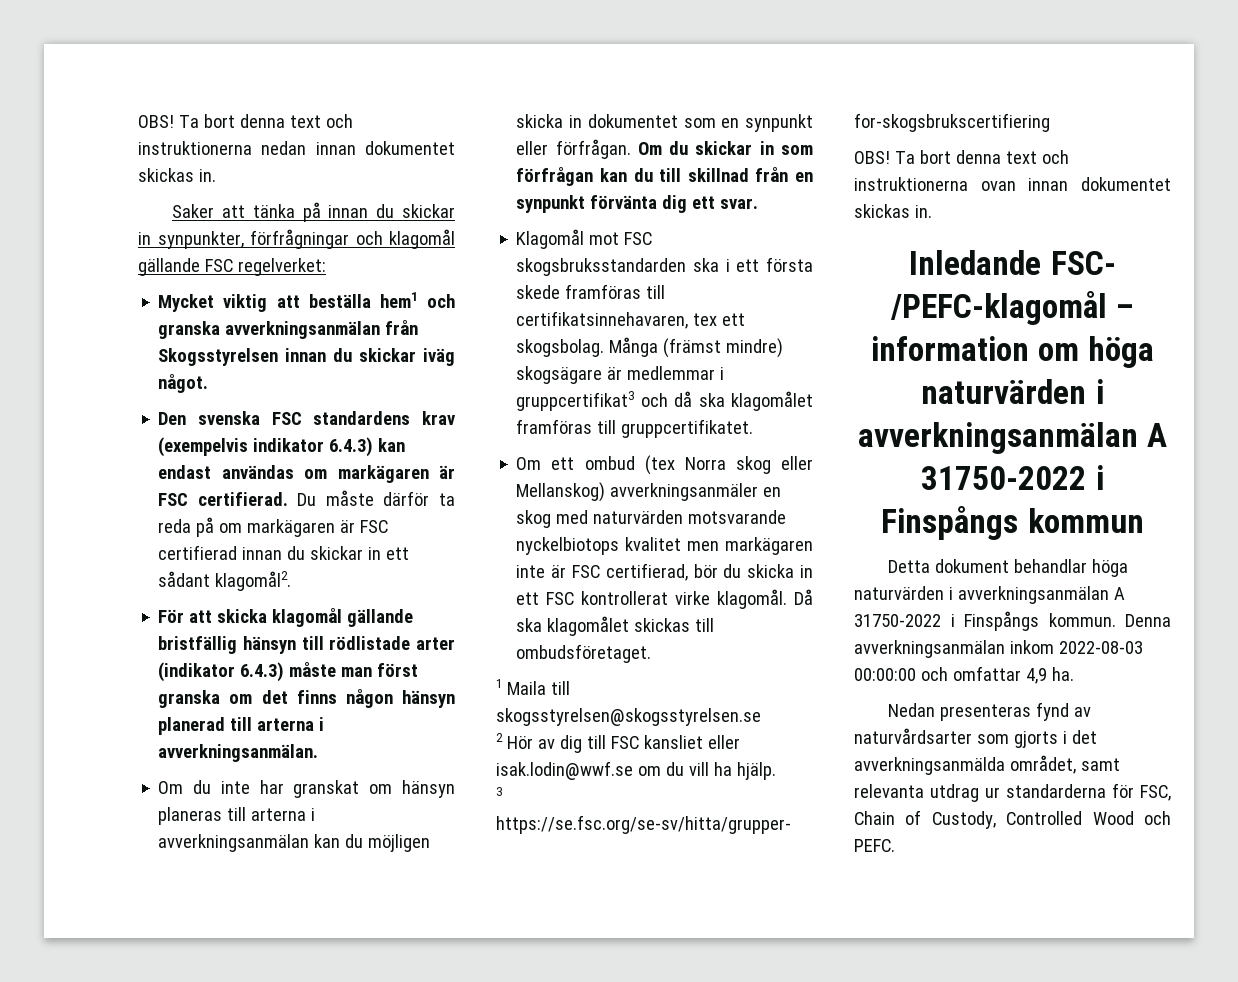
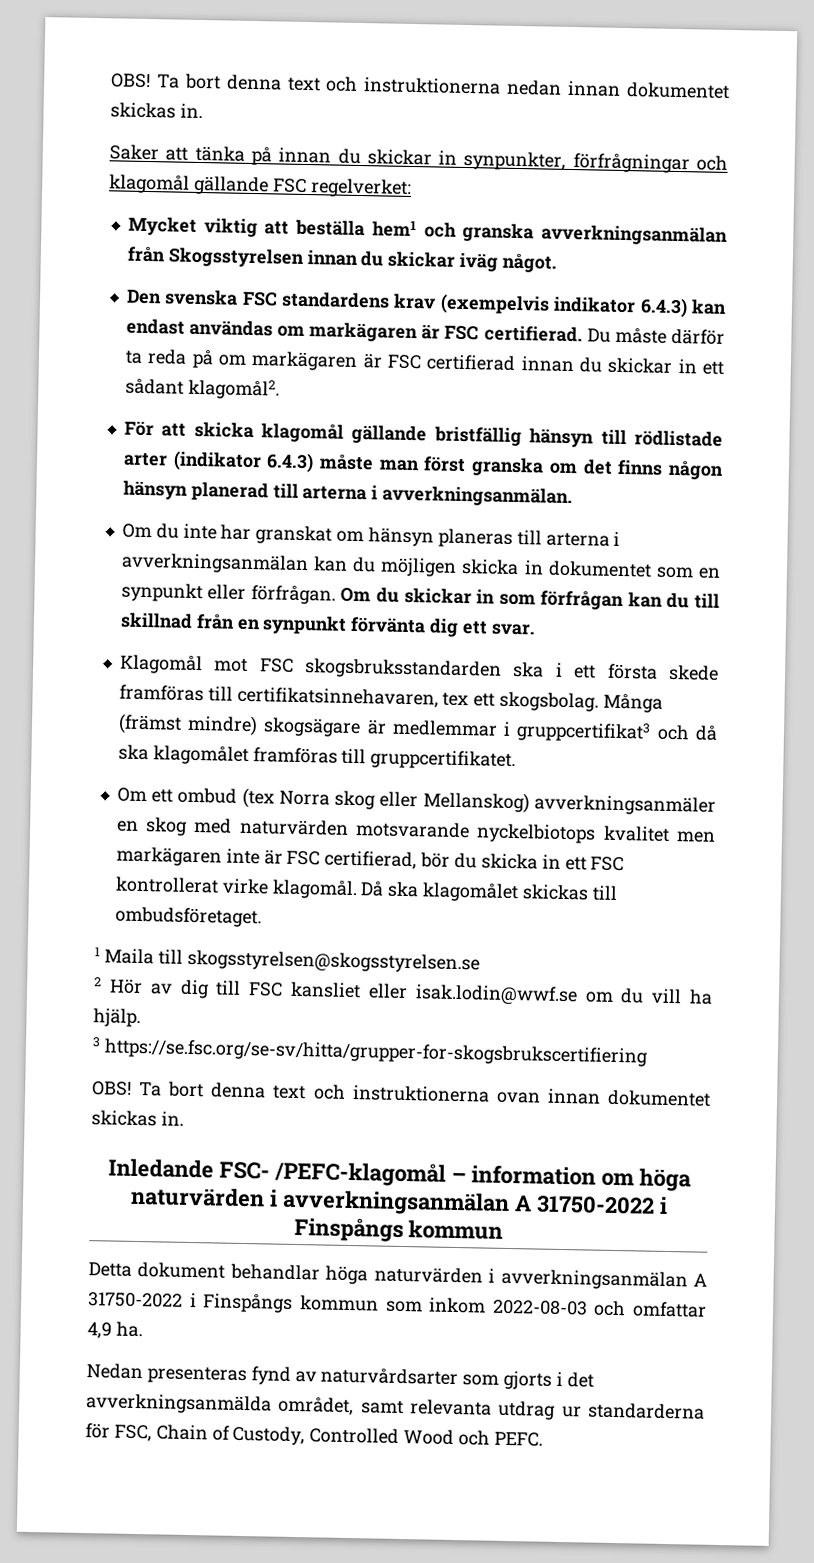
[1048,613,1171,627] [854,640,1005,658] kommun. Denna avverkningsanmälan -> [299,1295,423,1313] kommun som
[854,668,916,681] 00:00:00 -> (588, 1307) none

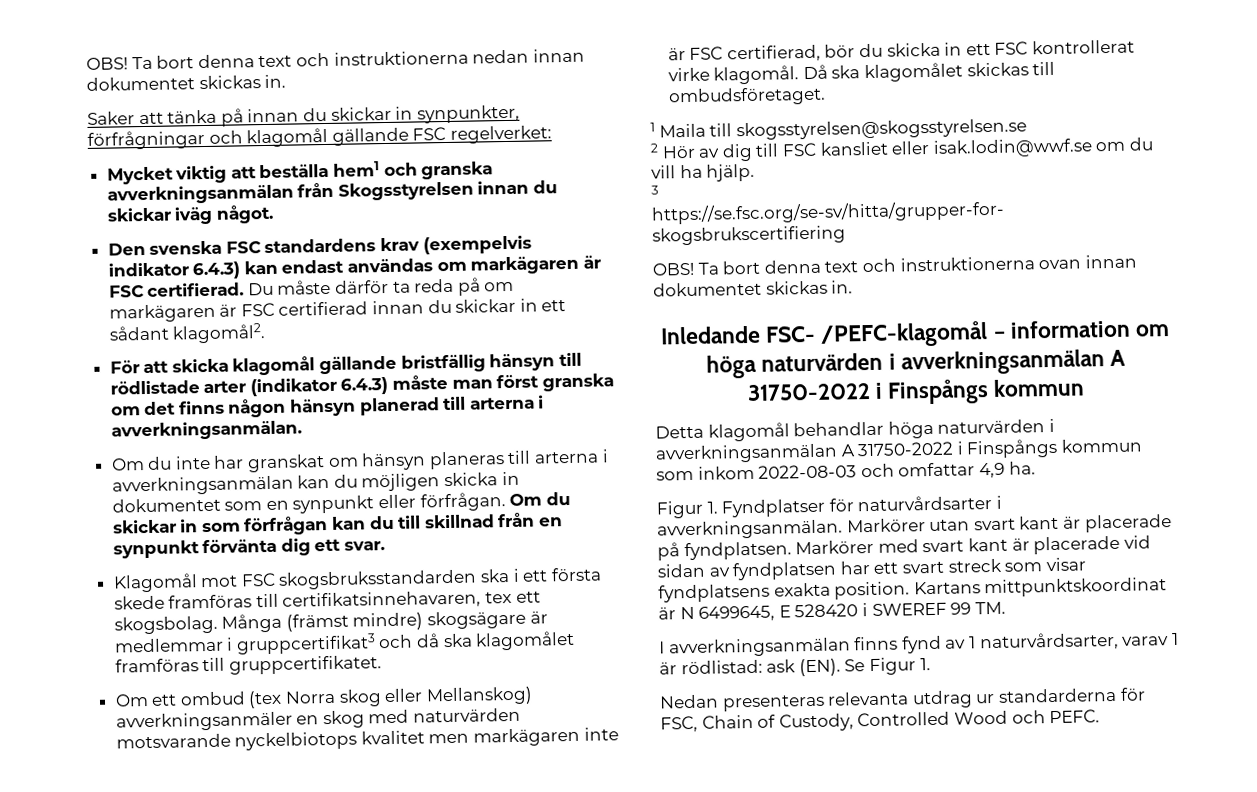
[137,1262,226,1279] dokument -> [707,422,790,442] klagomål
[86,1363,594,1390] [86,1393,404,1416] Nedan presenteras fynd av naturvårdsarter som gjorts i det avverkningsanmälda området, samt -> [656,494,1002,519] [657,514,1172,540] [657,535,1151,561] [657,557,1086,581] [658,577,1168,603] [658,601,1006,622] [659,631,1179,658] [659,657,931,677] [659,694,825,712] Figur 1. Fyndplatser för naturvårdsarter i avverkningsanmälan. Markörer utan svart kant är placerade på fyndplatsen. Markörer med svart kant är placerade vid sidan av fyndplatsen har ett svart streck som visar fyndplatsens exakta position. Kartans mittpunktskoordinat är N 6499645, E 528420 i SWEREF 99 TM. // I avverkningsanmälan finns fynd av 1 naturvårdsarter, varav 1 är rödlistad: ask (EN). Se Figur 1. // Nedan presenteras

